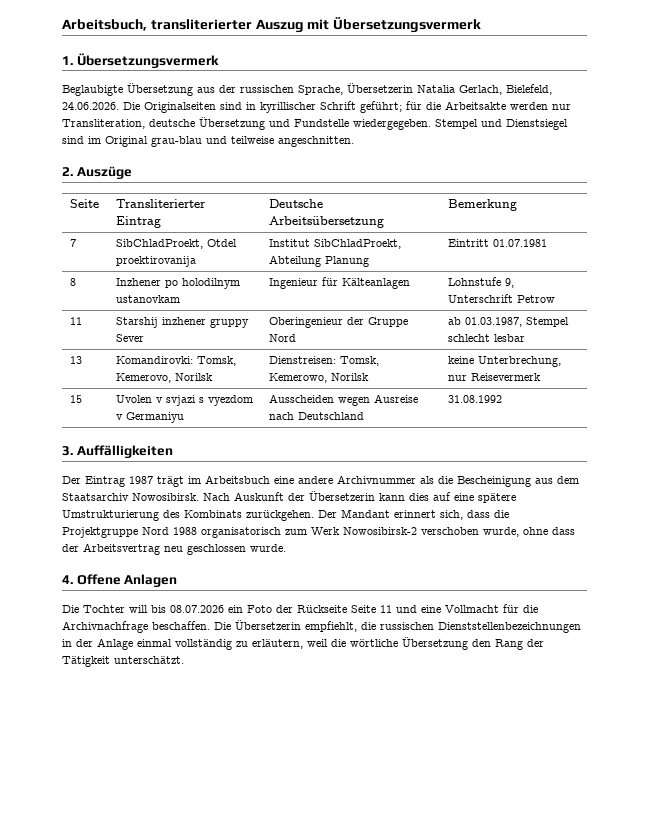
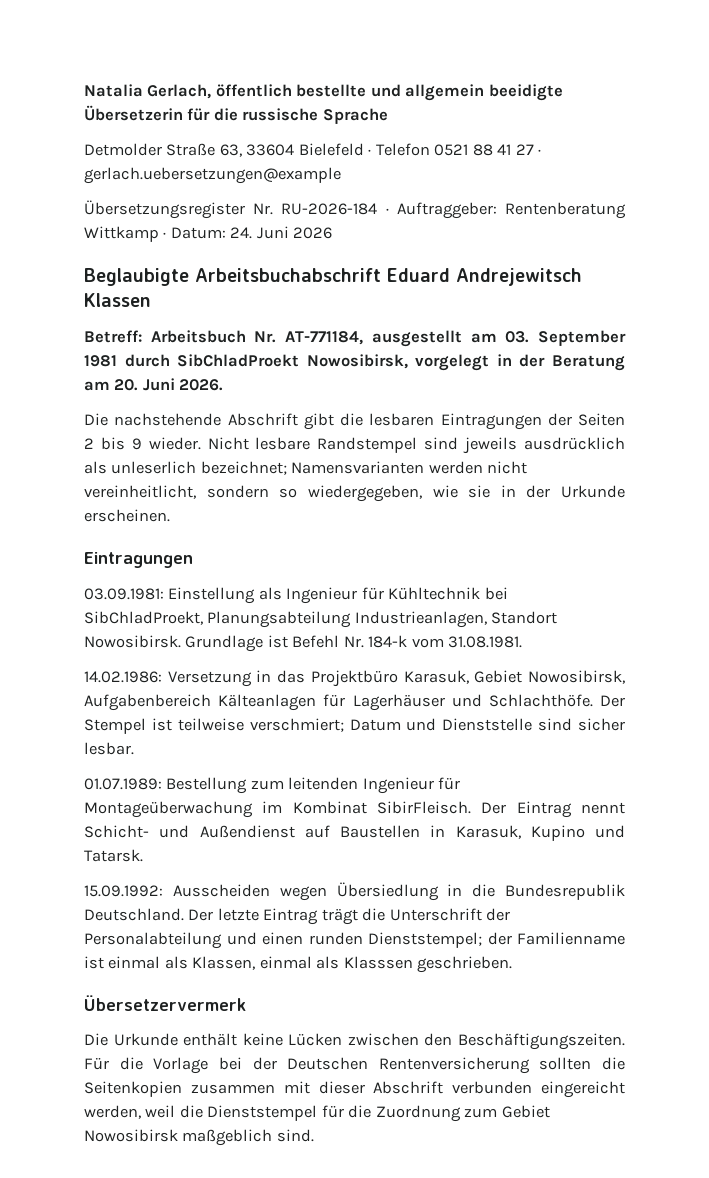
[62,17,482,33] [62,53,219,68] [62,83,552,96] [62,101,571,113] [62,117,568,130] [62,136,354,147] [62,166,132,179] [70,199,100,208] [116,199,207,208] [116,216,162,228] [269,199,324,208] [269,216,385,228] [448,199,518,211] [70,239,77,247] [116,239,238,249] [116,256,197,267] [269,239,402,249] [269,255,370,267] [448,239,548,247] [70,278,77,286] [116,278,241,289] [116,295,181,303] [269,277,411,289] [448,277,515,288] [448,294,556,303] [70,317,83,325] [116,317,250,328] [116,334,145,342] [269,317,409,328] [269,334,297,342] [448,317,570,327] [448,334,526,342] [70,356,83,364] [116,356,237,366] [116,373,214,383] [269,356,380,366] [269,373,370,383] [448,356,562,367] [448,373,542,381] [70,395,83,403] [116,395,254,406] [116,412,185,423] [269,394,419,406] [269,412,365,420] [448,395,503,403] [62,445,173,458] [62,475,579,487] [62,491,516,503] [62,509,509,521] [62,527,575,538] [62,543,286,555] [62,574,178,587] [62,604,538,613] [62,620,581,633] [62,637,544,650] [62,656,184,667] Arbeitsbuch, transliterierter Auszug mit Übersetzungsvermerk // 1. Übersetzungsvermerk // Beglaubigte Übersetzung aus der russischen Sprache, Übersetzerin Natalia Gerlach, Bielefeld, 24.06.2026. Die Originalseiten sind in kyrillischer Schrift geführt; für die Arbeitsakte werden nur Transliteration, deutsche Übersetzung und Fundstelle wiedergegeben. Stempel und Dienstsiegel sind im Original grau-blau und teilweise angeschnitten. // 2. Auszüge // Seite | Transliterierter Eintrag | Deutsche Arbeitsübersetzung | Bemerkung // 7 | SibChladProekt, Otdel proektirovanija | Institut SibChladProekt, Abteilung Planung | Eintritt 01.07.1981 // 8 | Inzhener po holodilnym ustanovkam | Ingenieur für Kälteanlagen | Lohnstufe 9, Unterschrift Petrow // 11 | Starshij inzhener gruppy Sever | Oberingenieur der Gruppe Nord | ab 01.03.1987, Stempel schlecht lesbar // 13 | Komandirovki: Tomsk, Kemerovo, Norilsk | Dienstreisen: Tomsk, Kemerowo, Norilsk | keine Unterbrechung, nur Reisevermerk // 15 | Uvolen v svjazi s vyezdom v Germaniyu | Ausscheiden wegen Ausreise nach Deutschland | 31.08.1992 // 3. Auffälligkeiten // Der Eintrag 1987 trägt im Arbeitsbuch eine andere Archivnummer als die Bescheinigung aus dem Staatsarchiv Nowosibirsk. Nach Auskunft der Übersetzerin kann dies auf eine spätere Umstrukturierung des Kombinats zurückgehen. Der Mandant erinnert sich, dass die Projektgruppe Nord 1988 organisatorisch zum Werk Nowosibirsk-2 verschoben wurde, ohne dass der Arbeitsvertrag neu geschlossen wurde. // 4. Offene Anlagen // Die Tochter will bis 08.07.2026 ein Foto der Rückseite Seite 11 und eine Vollmacht für die Archivnachfrage beschaffen. Die Übersetzerin empfiehlt, die russischen Dienststellenbezeichnungen in der Anlage einmal vollständig zu erläutern, weil die wörtliche Übersetzung den Rang der Tätigkeit unterschätzt. -> [84,84,563,101] [84,105,388,124] [84,143,542,157] [84,167,341,184] [84,200,626,219] [84,226,333,242] [84,268,582,286] [84,293,151,307] [84,330,626,347] [84,354,625,371] [84,378,224,391] [84,413,625,430] [84,437,625,454] [84,461,528,475] [84,485,625,502] [84,509,170,522] [84,552,193,568] [84,587,508,604] [84,611,558,628] [84,635,523,652] [84,670,625,687] [84,694,625,711] [84,718,625,734] [84,742,134,755] [84,777,461,794] [84,801,625,818] [84,825,625,841] [84,849,143,862] [84,882,625,901] [84,908,511,925] [84,932,625,949] [84,956,513,973] [84,995,246,1011] [84,1033,625,1050] [84,1057,625,1074] [84,1081,625,1098] [84,1105,550,1122] [84,1129,314,1146] Natalia Gerlach, öffentlich bestellte und allgemein beeidigte Übersetzerin für die russische Sprache // Detmolder Straße 63, 33604 Bielefeld · Telefon 0521 88 41 27 · gerlach.uebersetzungen@example // Übersetzungsregister Nr. RU-2026-184 · Auftraggeber: Rentenberatung Wittkamp · Datum: 24. Juni 2026 // Beglaubigte Arbeitsbuchabschrift Eduard Andrejewitsch Klassen // Betreff: Arbeitsbuch Nr. AT-771184, ausgestellt am 03. September 1981 durch SibChladProekt Nowosibirsk, vorgelegt in der Beratung am 20. Juni 2026. // Die nachstehende Abschrift gibt die lesbaren Eintragungen der Seiten 2 bis 9 wieder. Nicht lesbare Randstempel sind jeweils ausdrücklich als unleserlich bezeichnet; Namensvarianten werden nicht vereinheitlicht, sondern so wiedergegeben, wie sie in der Urkunde erscheinen. // Eintragungen // 03.09.1981: Einstellung als Ingenieur für Kühltechnik bei SibChladProekt, Planungsabteilung Industrieanlagen, Standort Nowosibirsk. Grundlage ist Befehl Nr. 184-k vom 31.08.1981. // 14.02.1986: Versetzung in das Projektbüro Karasuk, Gebiet Nowosibirsk, Aufgabenbereich Kälteanlagen für Lagerhäuser und Schlachthöfe. Der Stempel ist teilweise verschmiert; Datum und Dienststelle sind sicher lesbar. // 01.07.1989: Bestellung zum leitenden Ingenieur für Montageüberwachung im Kombinat SibirFleisch. Der Eintrag nennt Schicht- und Außendienst auf Baustellen in Karasuk, Kupino und Tatarsk. // 15.09.1992: Ausscheiden wegen Übersiedlung in die Bundesrepublik Deutschland. Der letzte Eintrag trägt die Unterschrift der Personalabteilung und einen runden Dienststempel; der Familienname ist einmal als Klassen, einmal als Klasssen geschrieben. // Übersetzervermerk // Die Urkunde enthält keine Lücken zwischen den Beschäftigungszeiten. Für die Vorlage bei der Deutschen Rentenversicherung sollten die Seitenkopien zusammen mit dieser Abschrift verbunden eingereicht werden, weil die Dienststempel für die Zuordnung zum Gebiet Nowosibirsk maßgeblich sind.

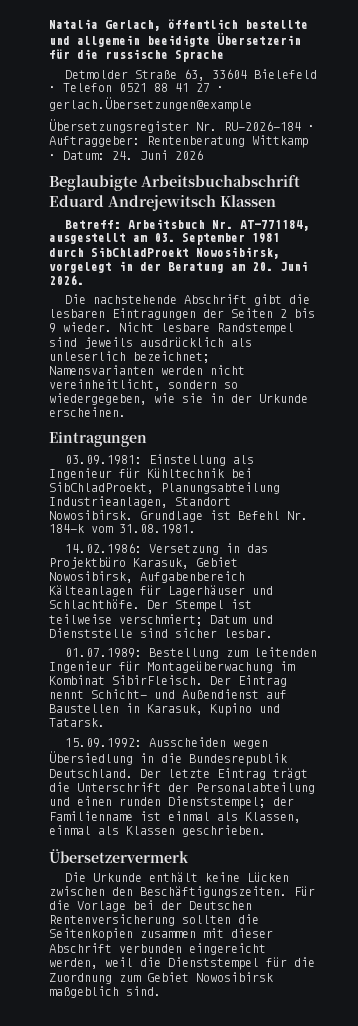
[84,167,341,184] gerlach.uebersetzungen@example -> [49,97,252,112] gerlach.Übersetzungen@example
[343,956,413,969] Klasssen -> [126,826,175,835] Klassen

